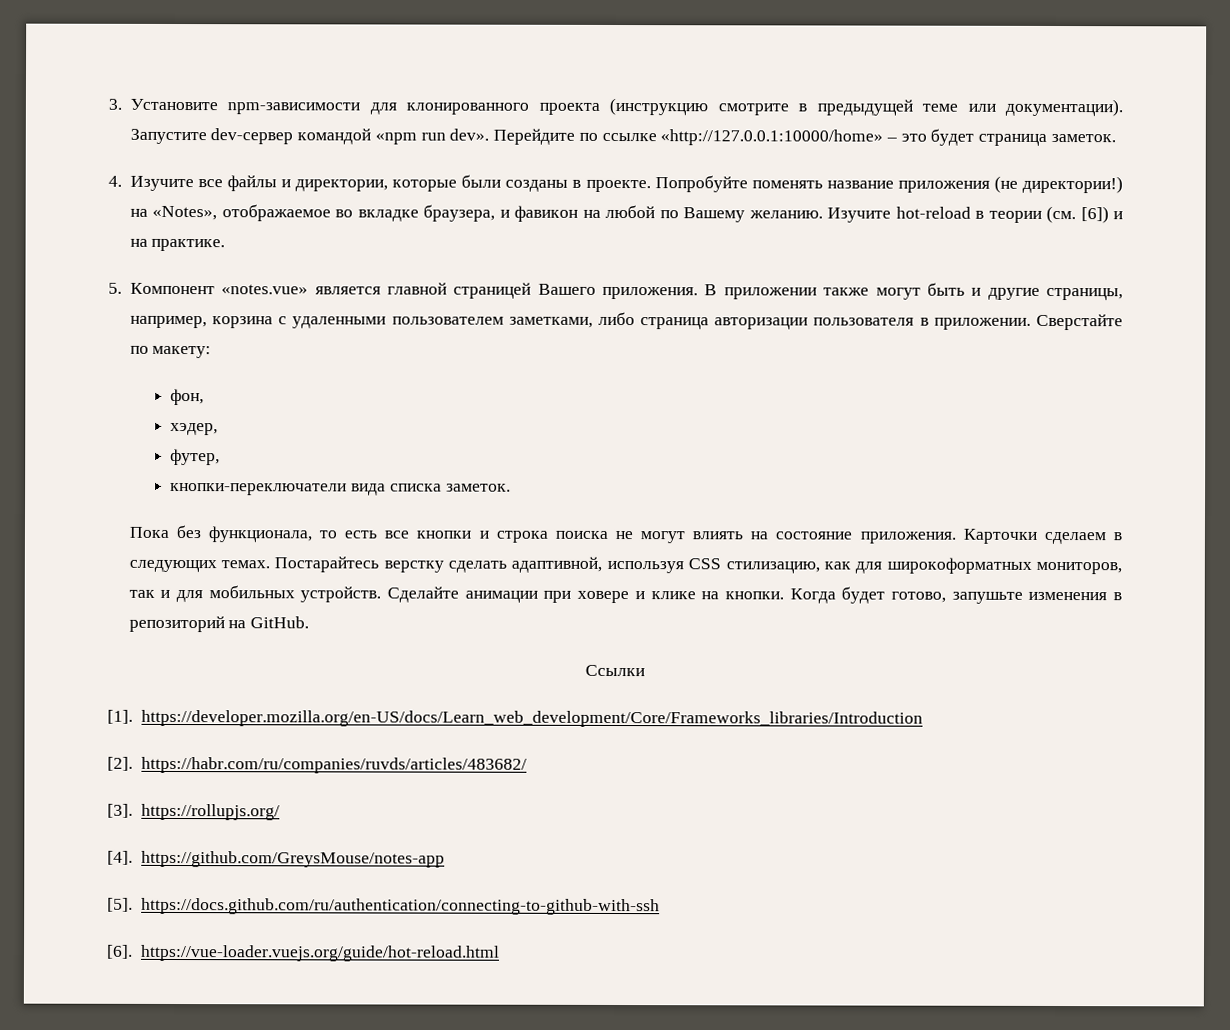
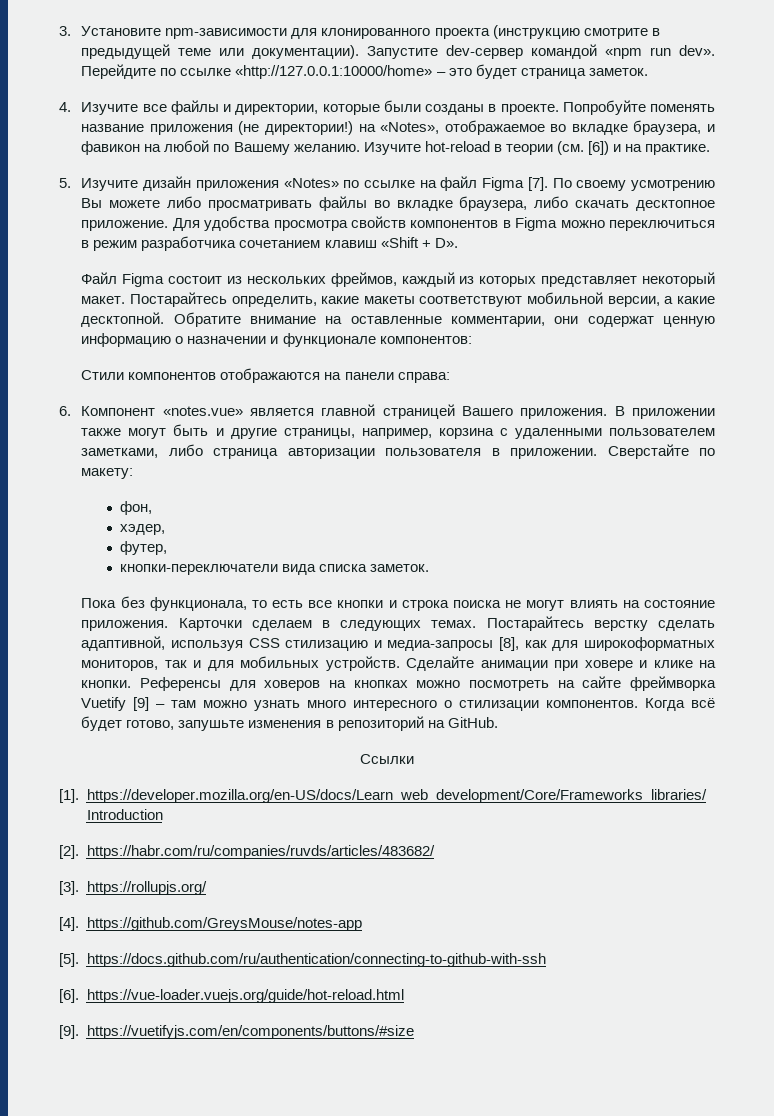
(122, 288) none -> [81,176,715,191] [81,196,715,211] [81,216,715,231] [81,236,458,251] [81,272,716,287] [81,292,715,307] [81,312,715,327] [81,333,472,347] [81,368,450,383] [59,406,71,416] Изучите дизайн приложения «Notes» по ссылке на файл Figma [7]. По своему усмотрению Вы можете либо просматривать файлы во вкладке браузера, либо скачать десктопное приложение. Для удобства просмотра свойств компонентов в Figma можно переключиться в режим разработчика сочетанием клавиш «Shift + D». // Файл Figma состоит из нескольких фреймов, каждый из которых представляет некоторый макет. Постарайтесь определить, какие макеты соответствуют мобильной версии, а какие десктопной. Обратите внимание на оставленные комментарии, они содержат ценную информацию о назначении и функционале компонентов: // Стили компонентов отображаются на панели справа: // 6.
[725,561,820,574] стилизацию, -> [285,637,520,651] стилизацию и медиа-запросы [8],
[789,588,836,604] Когда -> [140,676,716,691] [81,697,715,711] Референсы для ховеров на кнопках можно посмотреть на сайте фреймворка Vuetify [9] – там можно узнать много интересного о стилизации компонентов. Когда всё
(500, 953) none -> [59,1025,414,1039] // [9]. https://vuetifyjs.com/en/components/buttons/#size

